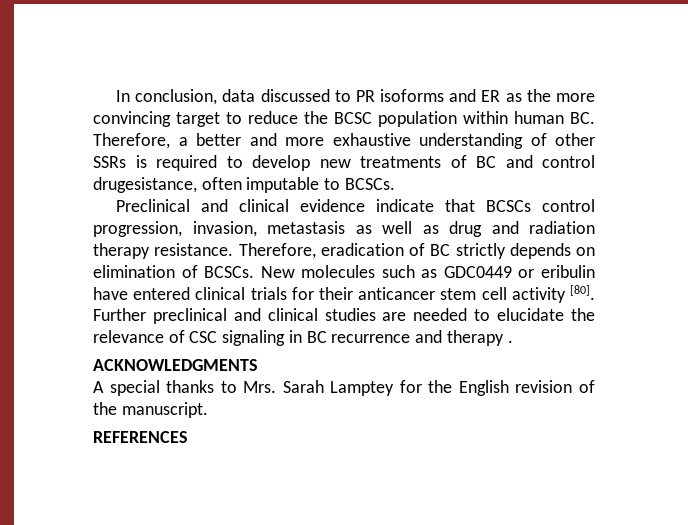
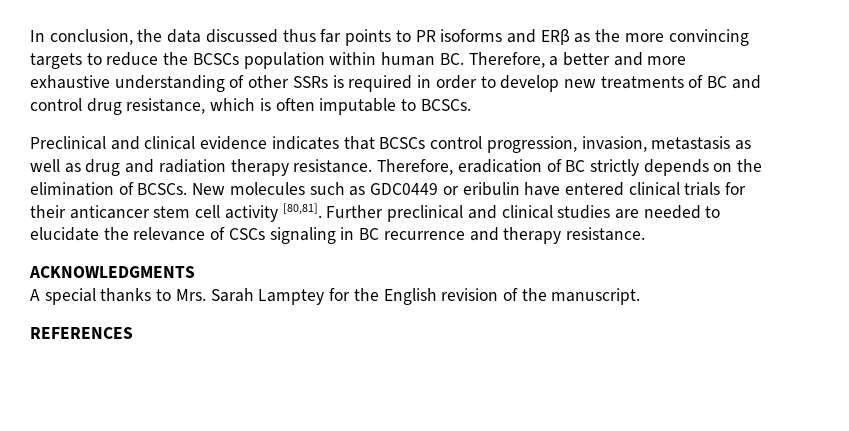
(218, 97) none -> [137,29,163,42] the
(330, 95) none -> [282,29,392,46] thus far points
[481,90,501,102] ER -> [540,29,570,45] ERβ
[176,112,220,127] target -> [30,53,82,69] targets
[334,112,372,124] BCSC -> [192,53,239,65] BCSCs
(217, 163) none -> [417,75,477,89] in order
[93,177,197,193] drugesistance, -> [86,98,271,115] drug resistance, which is
[376,199,435,212] indicate -> [271,136,339,150] indicates
(595, 251) none -> [737,159,763,172] the
[570,285,595,300] [80]. -> [282,203,322,218] [80,81].
[189,331,218,343] CSC -> [228,228,265,240] CSCs
[507,340,513,343] . -> [565,227,645,241] resistance.

